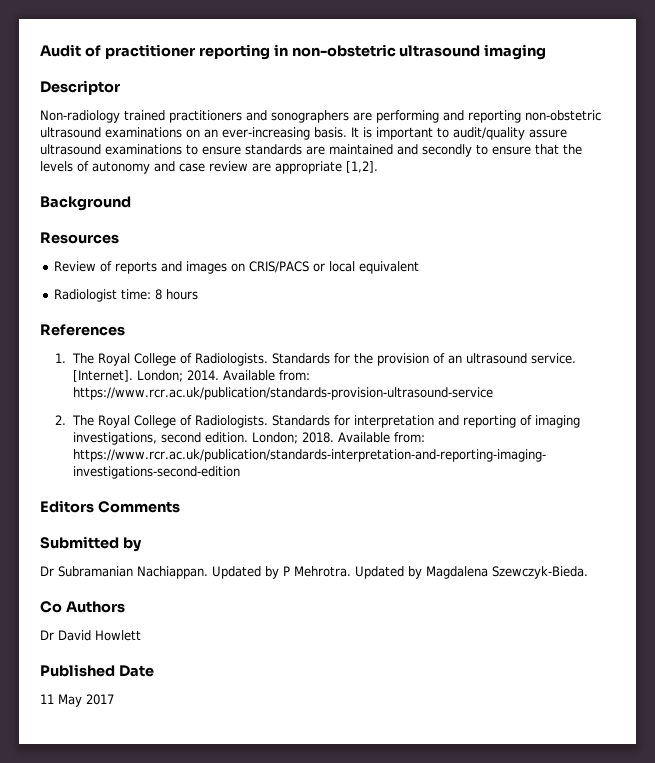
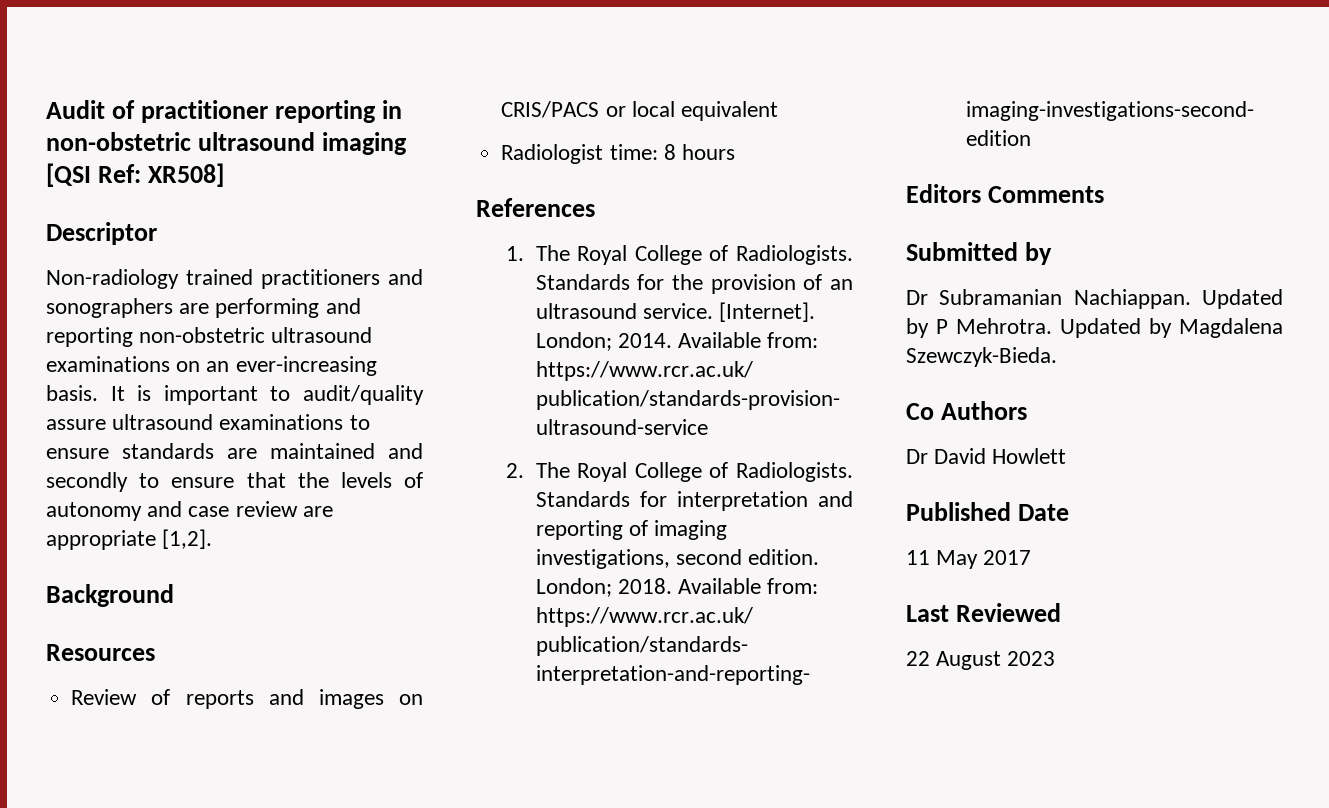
(547, 52) none -> [46,163,224,187] [QSI Ref: XR508]
(114, 699) none -> [906,603,1061,622] [906,651,1056,670] // Last Reviewed // 22 August 2023

